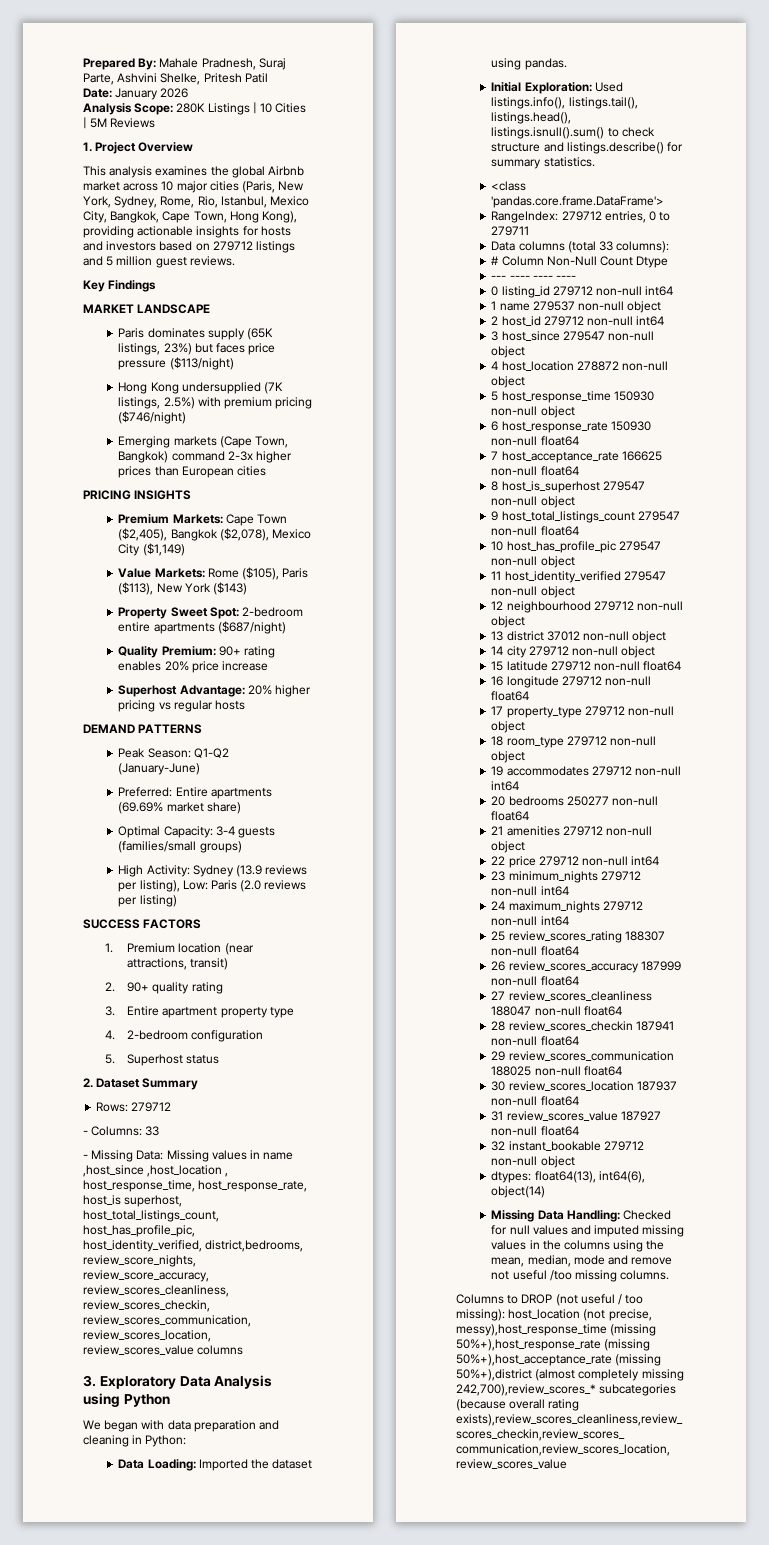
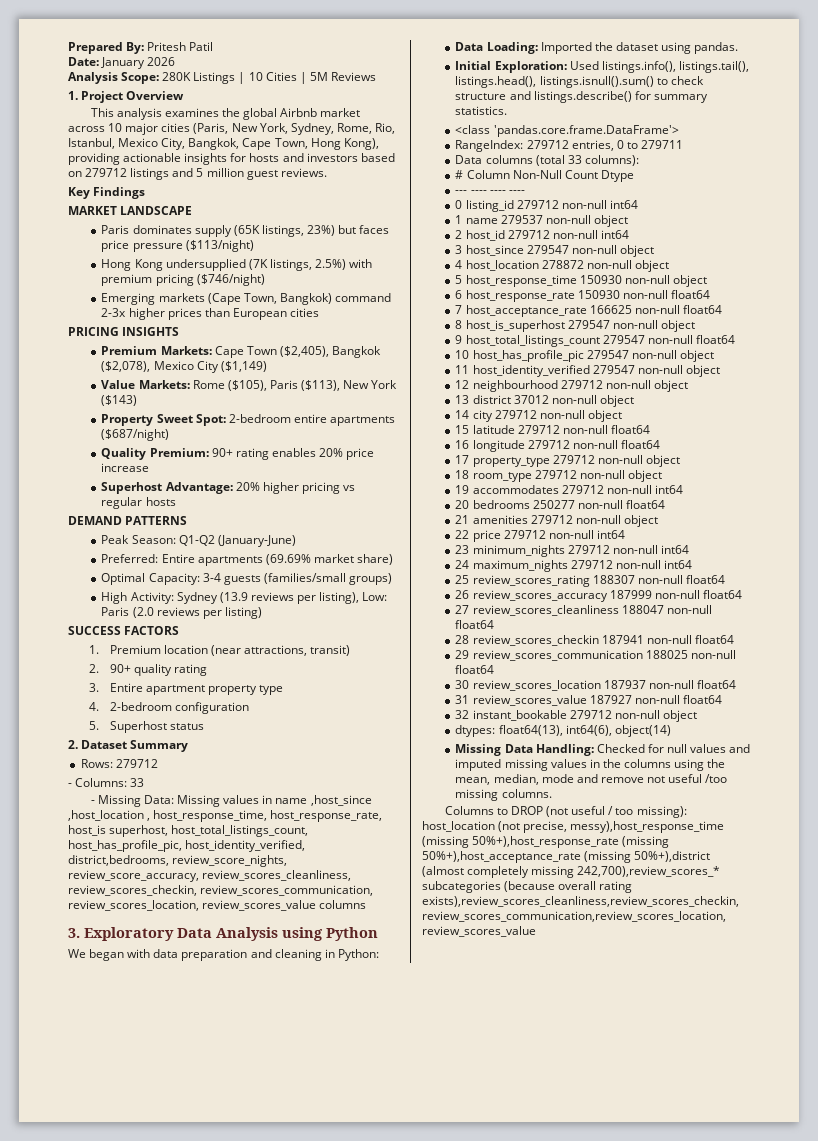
[159,58,286,70] [83,73,201,85] Mahale Pradnesh, Suraj Parte, Ashvini Shelke, -> (145, 48) none

